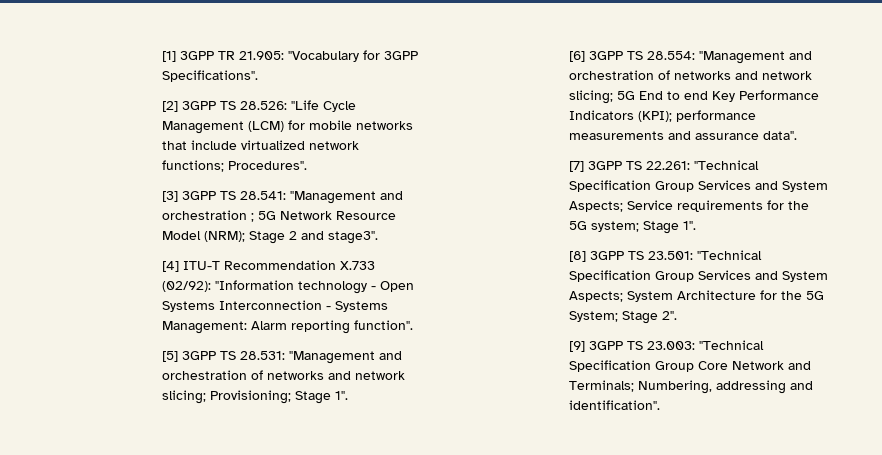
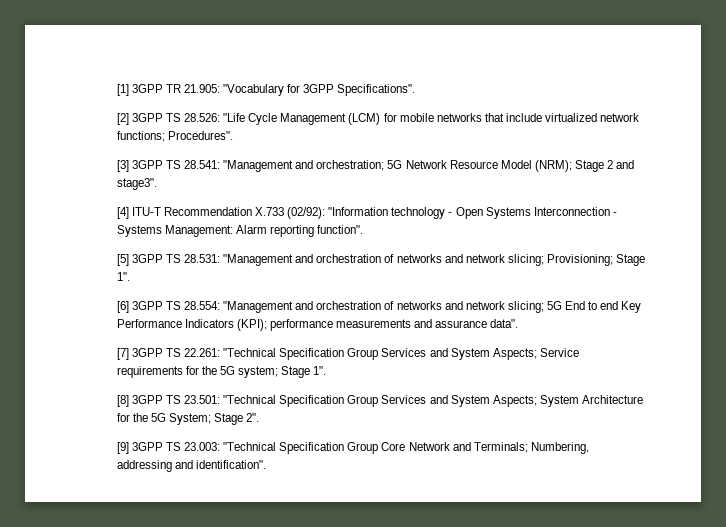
[162,210,255,222] orchestration ; -> [316,160,385,171] orchestration;

